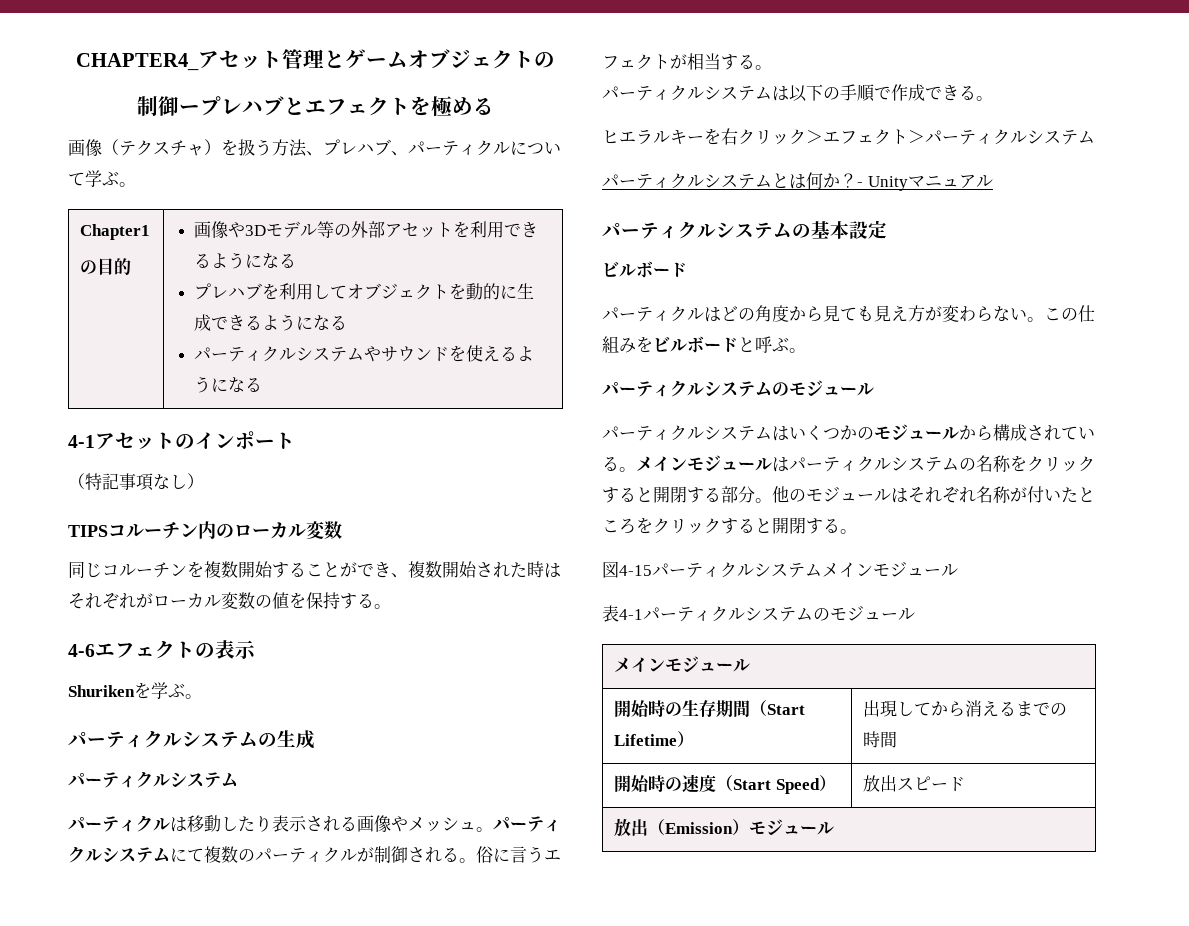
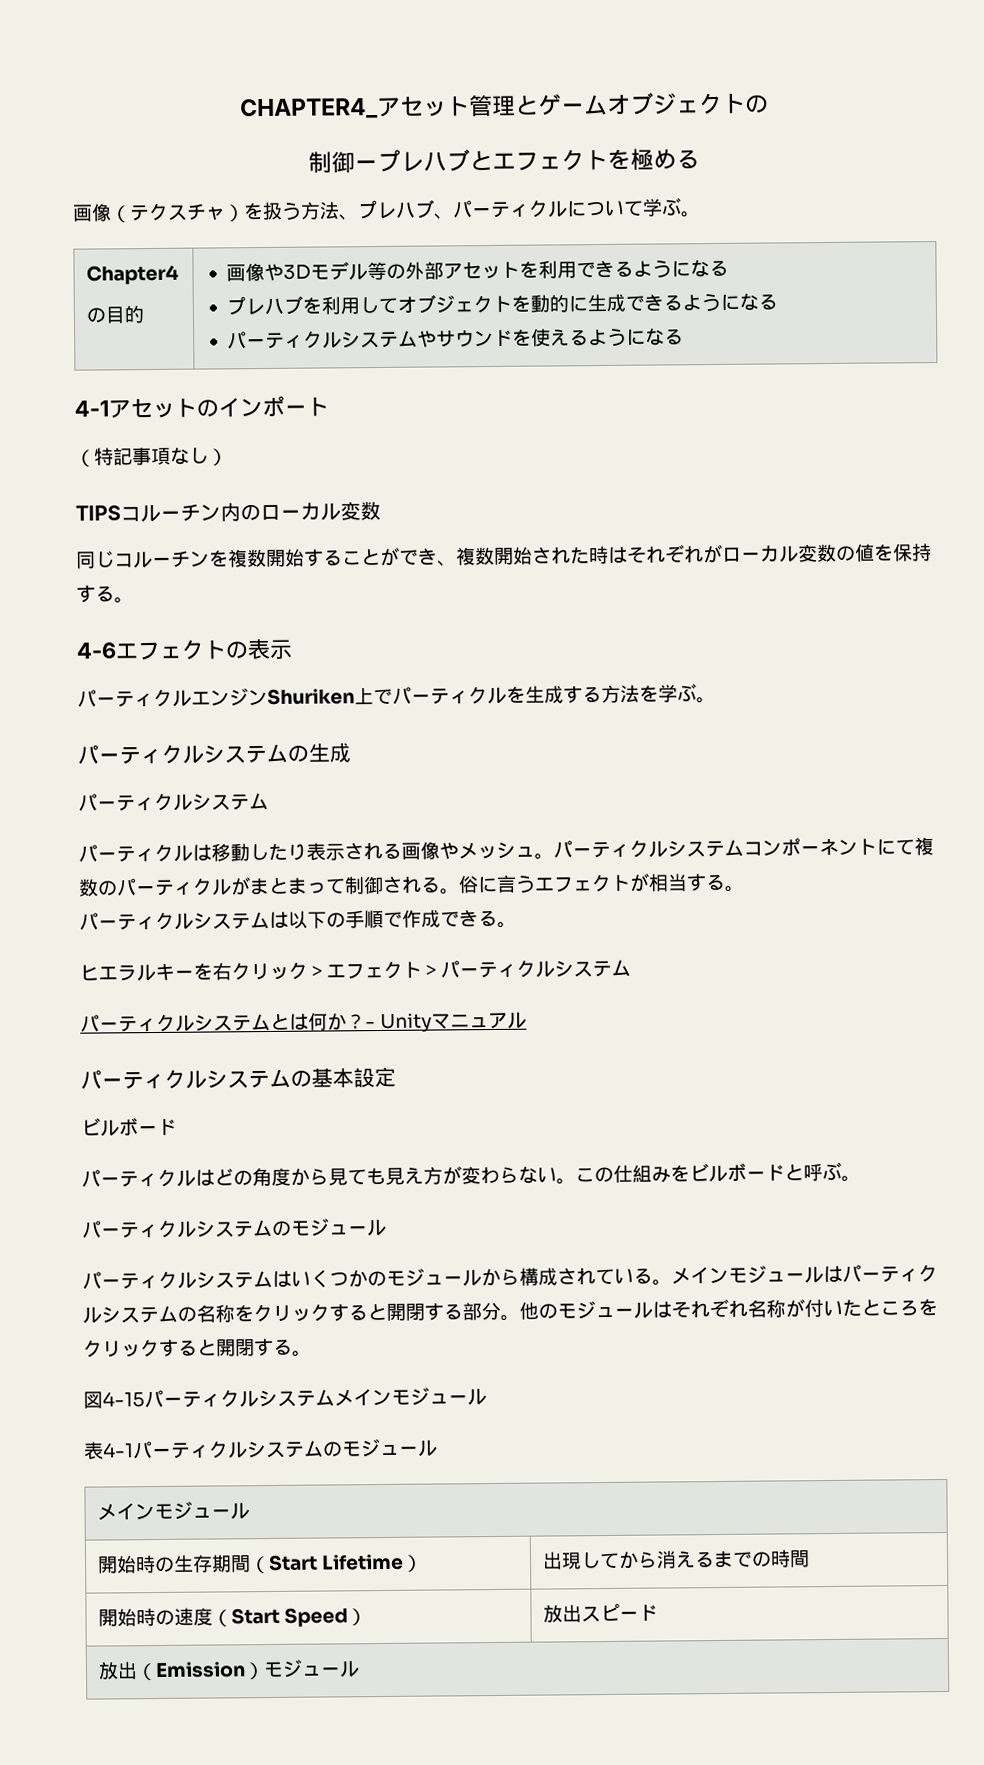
[80,224,151,240] Chapter1 -> [86,264,180,285] Chapter4
[68,685,135,697] Shuriken -> [77,684,640,708] パーティクルエンジンShuriken上でパーティクルを生成する方法
(170, 855) none -> [743,838,877,857] コンポーネント
(374, 854) none -> [249,877,346,896] まとまって

